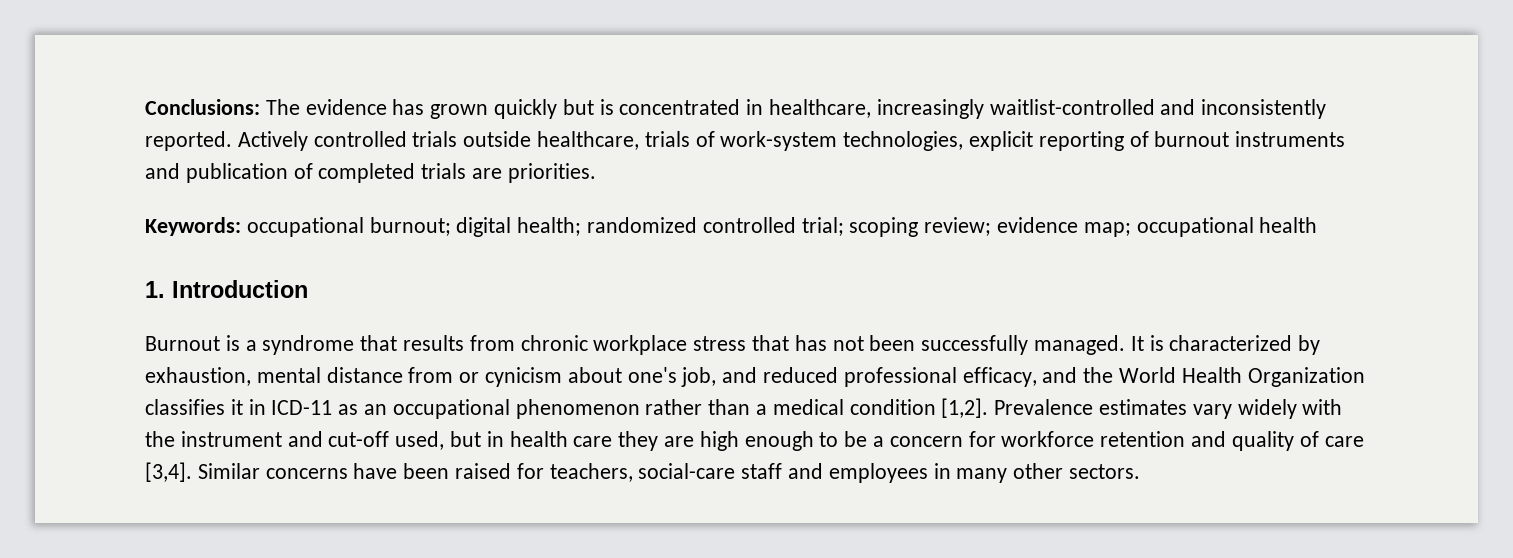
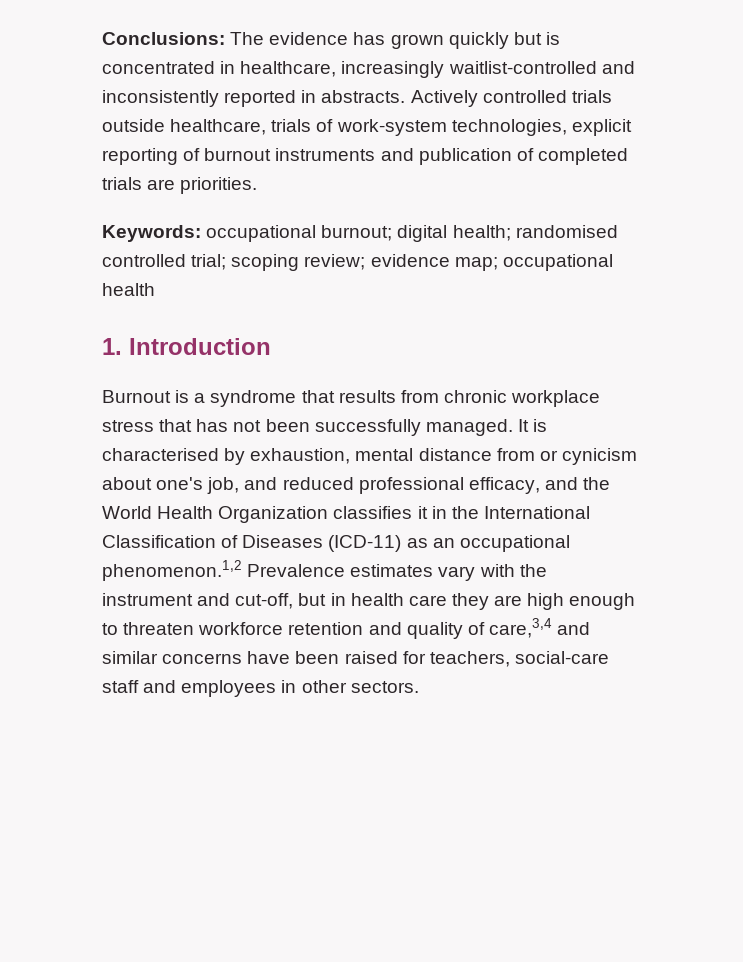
[145,131,232,151] reported. -> [224,90,406,107] reported in abstracts.
[587,217,698,233] randomized -> [515,225,618,238] randomised
[1169,335,1293,351] characterized -> [102,448,219,461] characterised
[271,398,989,419] ICD-11 as an occupational phenomenon rather than a medical condition [1,2]. -> [451,506,590,519] [102,535,570,552] [102,560,242,581] the International Classification of Diseases (ICD-11) as an occupational phenomenon.1,2
[1237,399,1297,419] widely -> (476, 573) none
[328,431,445,450] cut-off used, -> [235,593,294,609] cut-off,
[844,431,996,447] be a concern for -> [123,622,195,635] threaten
[1324,436,1364,447] [145,462,260,482] care [3,4]. Similar -> [488,618,591,638] [102,651,158,664] care,3,4 and similar
[956,468,1008,483] many -> (297, 686) none

